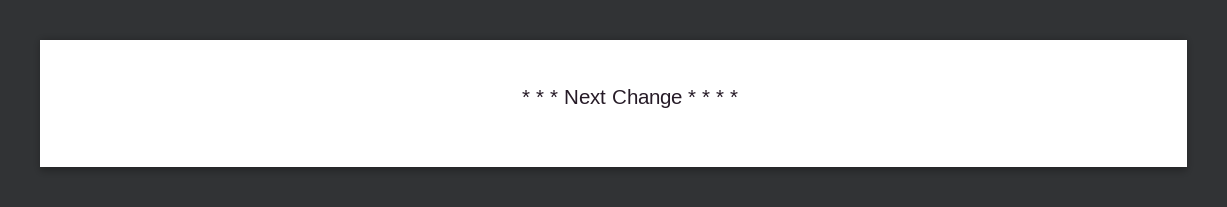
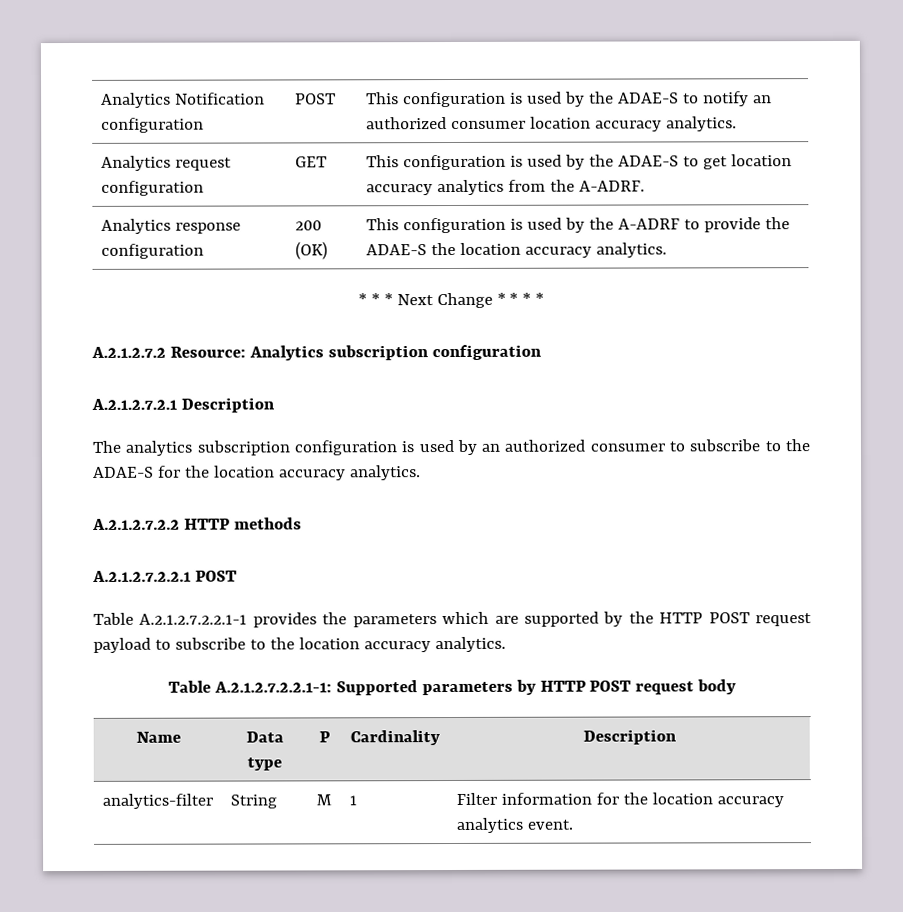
(522, 97) none -> [100,92,265,108] [100,117,204,133] [294,93,336,105] [365,91,772,108] [365,116,737,132] [100,155,232,171] [100,180,204,196] [294,156,327,168] [365,154,792,171] [365,179,645,196] [100,218,241,234] [100,243,204,259] [294,220,322,231] [294,241,328,260] [365,217,790,234] [365,242,667,258] Analytics Notification configuration | POST | This configuration is used by the ADAE-S to notify an authorized consumer location accuracy analytics. // Analytics request configuration | GET | This configuration is used by the ADAE-S to get location accuracy analytics from the A-ADRF. // Analytics response configuration | 200 (OK) | This configuration is used by the A-ADRF to provide the ADAE-S the location accuracy analytics. //
(738, 97) none -> [91,344,542,361] [91,397,275,413] [92,439,810,456] [93,465,421,481] [92,517,302,530] [92,570,237,582] [93,611,812,628] [93,636,506,653] [167,679,737,696] [135,731,181,743] [245,731,284,743] [247,757,282,771] [318,731,330,743] [349,730,440,746] [582,729,677,745] [101,793,213,809] [229,794,277,809] [316,794,332,806] [348,795,357,806] [455,792,784,808] [455,817,573,833] // A.2.1.2.7.2 Resource: Analytics subscription configuration // A.2.1.2.7.2.1 Description // The analytics subscription configuration is used by an authorized consumer to subscribe to the ADAE-S for the location accuracy analytics. // A.2.1.2.7.2.2 HTTP methods // A.2.1.2.7.2.2.1 POST // Table A.2.1.2.7.2.2.1-1 provides the parameters which are supported by the HTTP POST request payload to subscribe to the location accuracy analytics. // Table A.2.1.2.7.2.2.1-1: Supported parameters by HTTP POST request body // Name | Data type | P | Cardinality | Description // analytics-filter | String | M | 1 | Filter information for the location accuracy analytics event.

